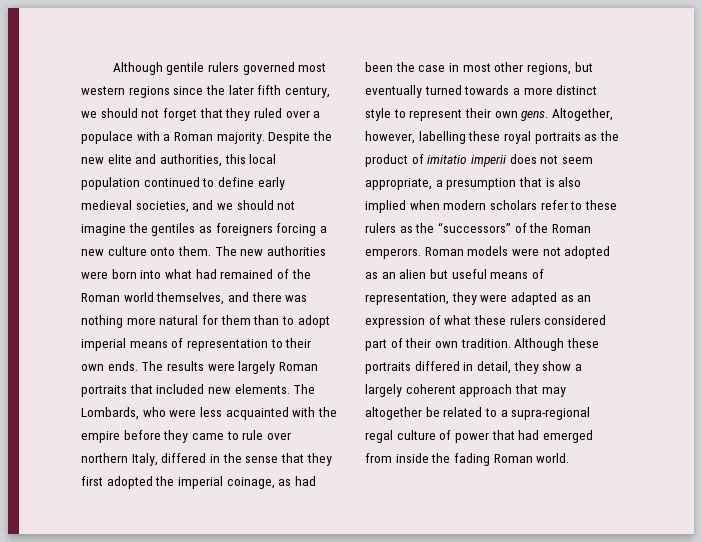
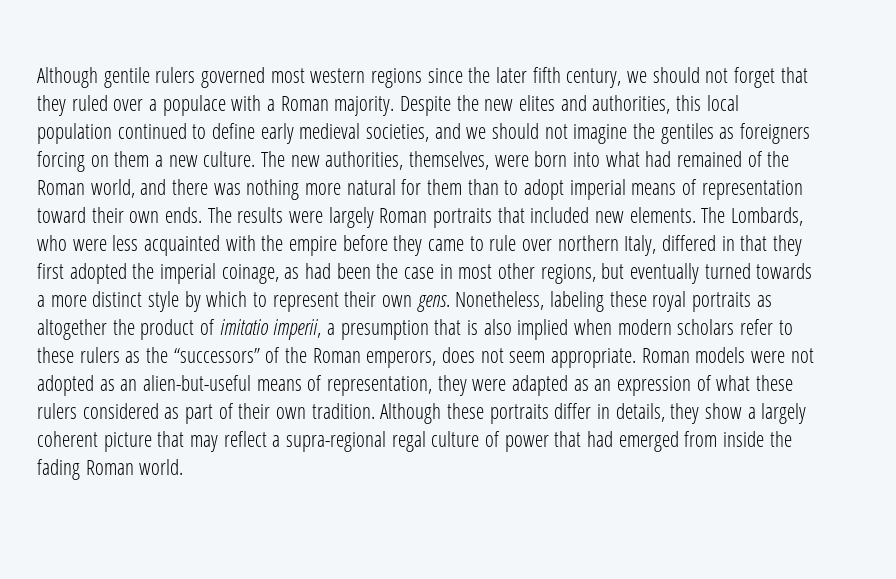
[107,154,132,164] elite -> [519,95,556,111] elites
[319,226,327,233] [81,246,326,256] a new culture onto them. The new authorities -> [90,151,490,170] on them a new culture. The new authorities, themselves,
[123,292,225,305] world themselves, -> [90,179,135,198] world,
[270,339,283,348] to -> [37,207,86,223] toward
[222,453,279,463] the sense -> (735, 243) none
(391, 114) none -> [184,291,248,312] by which
[551,108,613,121] [365,131,466,144] Altogether, however, labelling -> [455,291,605,312] Nonetheless, labeling
(598, 137) none -> [37,319,107,340] altogether
[470,154,593,167] [365,178,432,190] imperii does not seem appropriate, -> [273,319,322,340] imperii,
[365,248,421,259] emperors. -> [366,347,637,368] emperors, does not seem appropriate.
[399,269,487,279] alien but useful -> [143,375,252,391] alien-but-useful
(607, 320) none -> [164,407,180,419] as
[414,361,511,374] differed in detail, -> [554,403,665,422] differ in details,
[459,384,513,397] approach -> [103,432,152,452] picture
[365,407,497,420] altogether be related to -> [223,431,267,447] reflect

